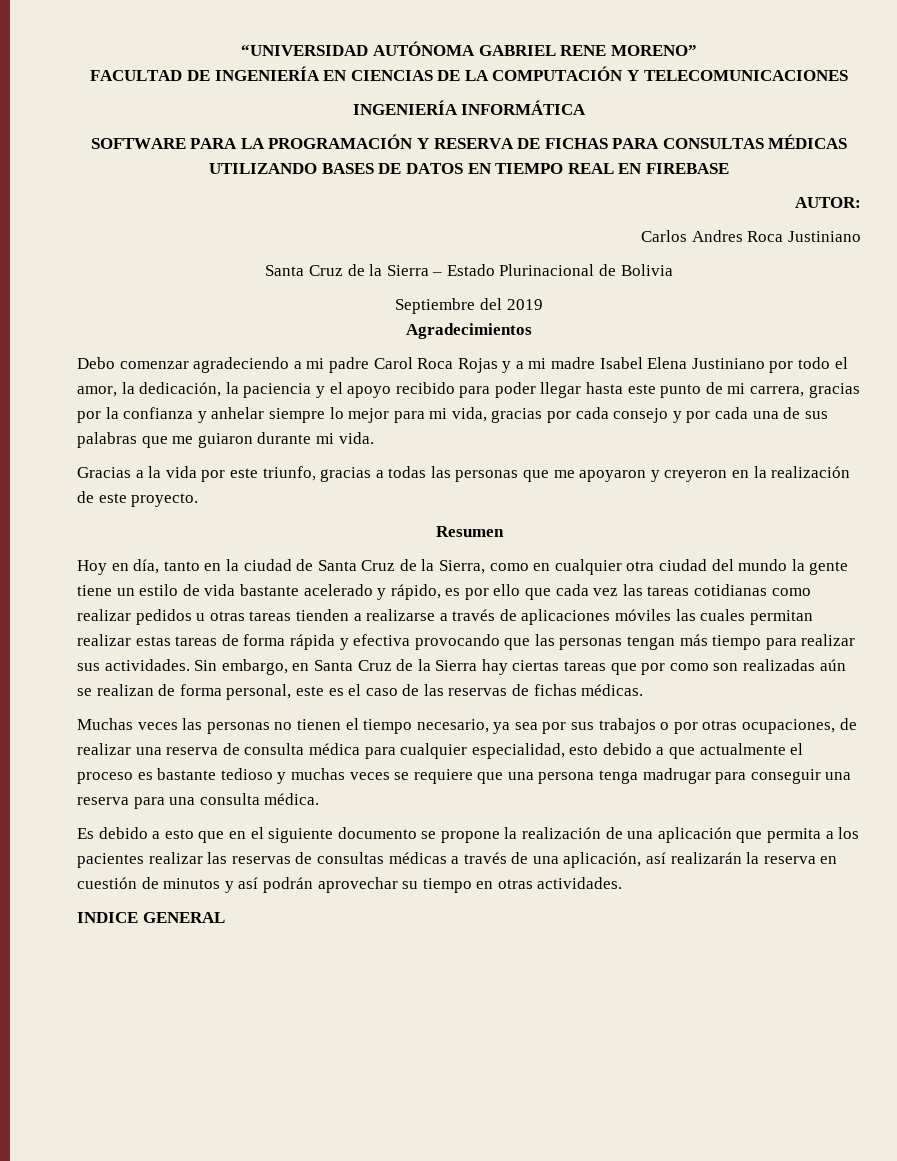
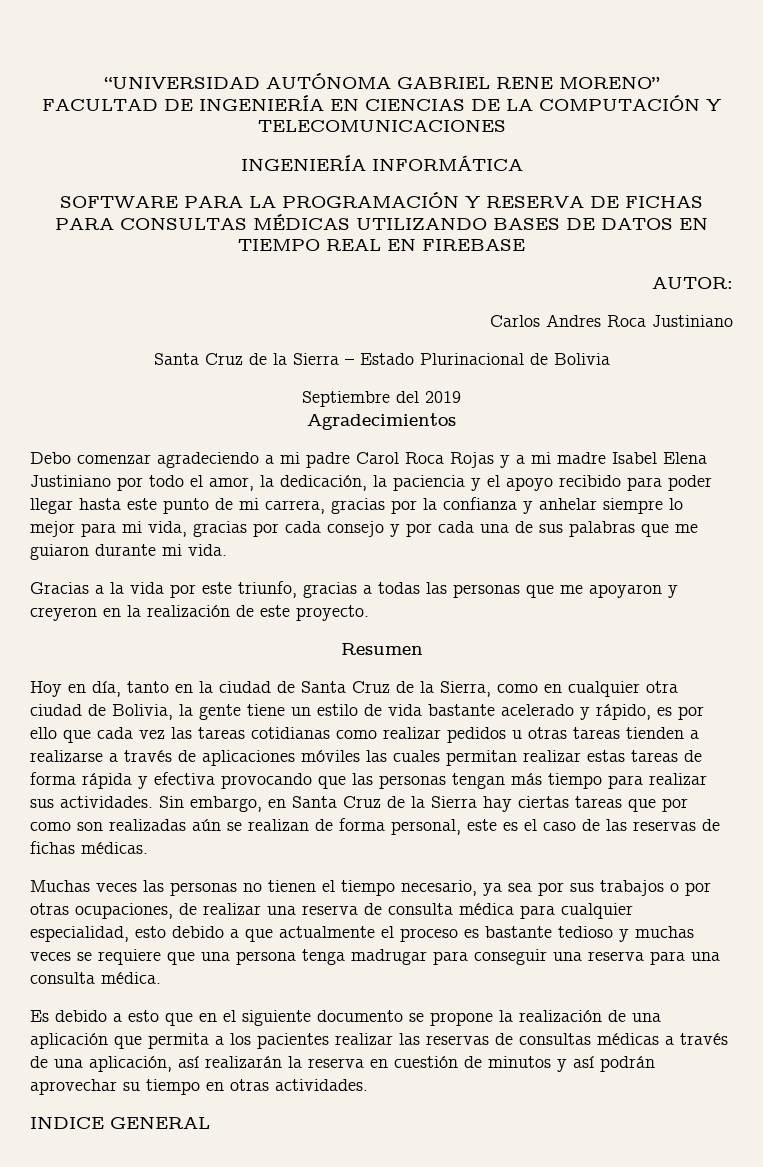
[711,559,788,571] del mundo -> [88,704,173,720] de Bolivia,

